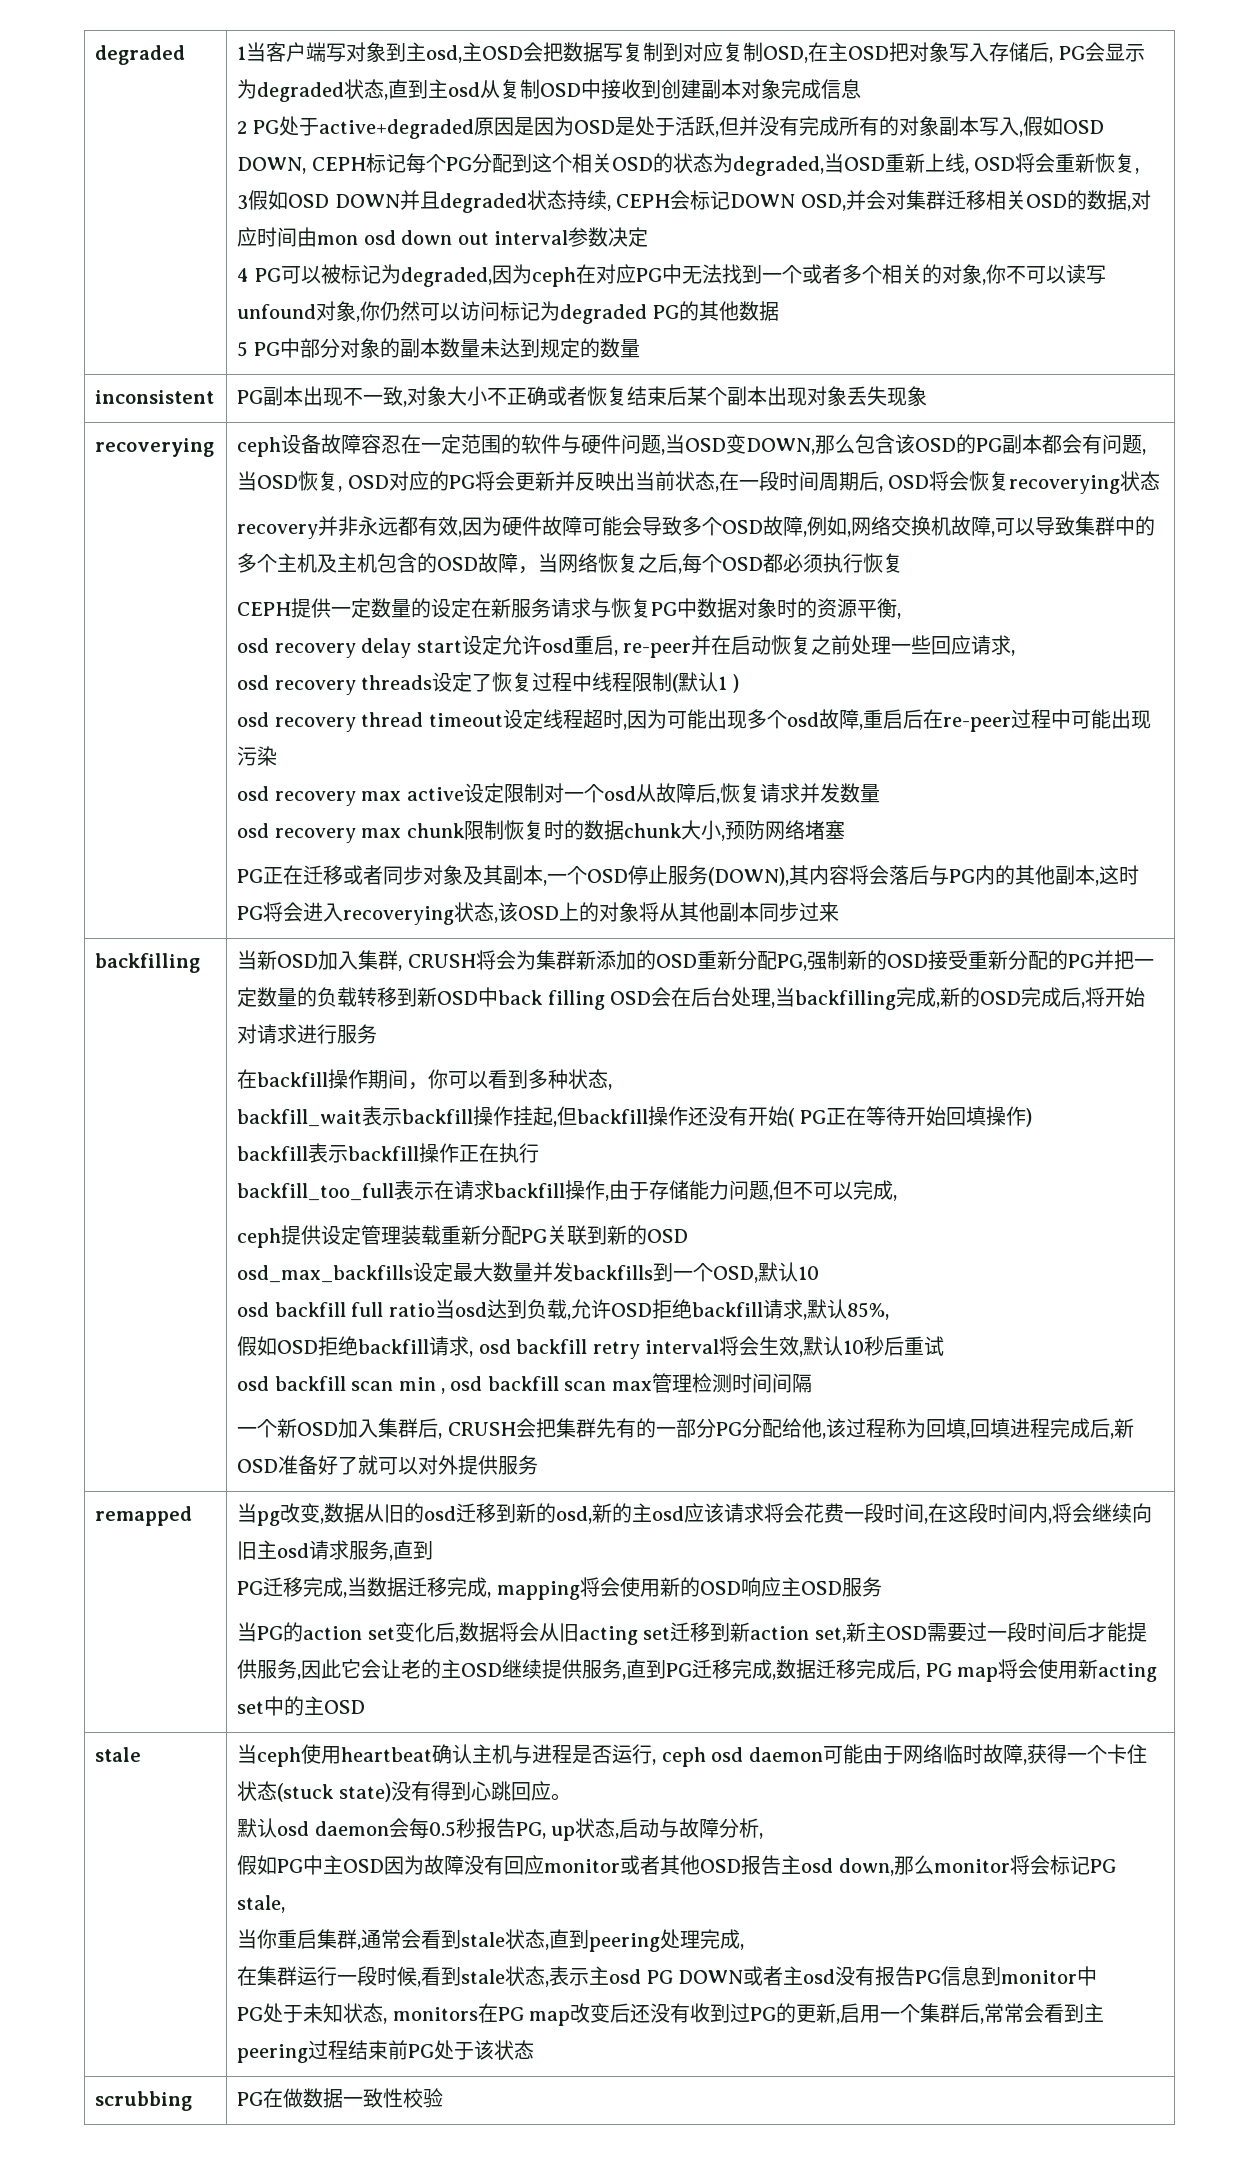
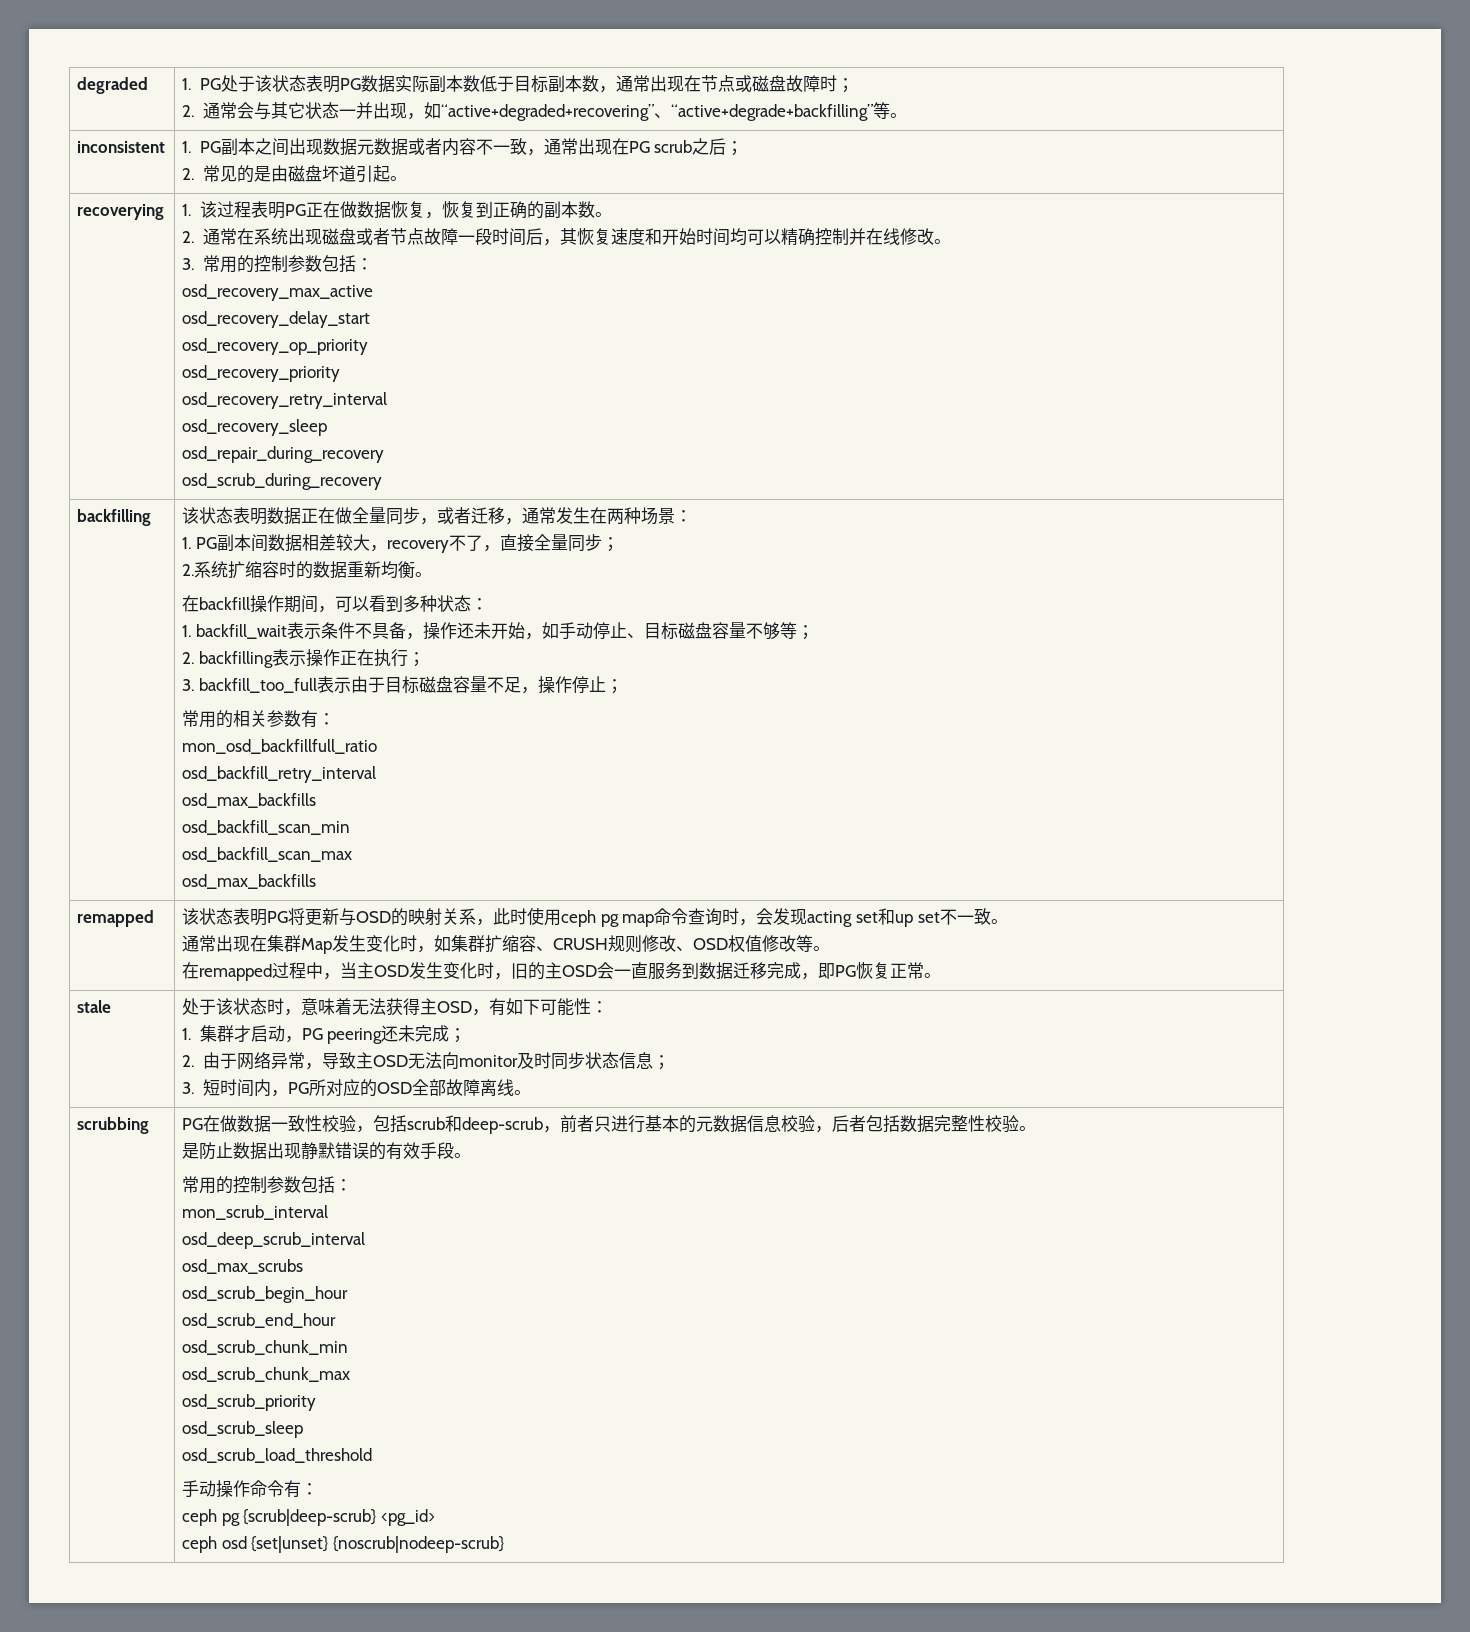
[237,42,1145,63] [237,79,862,102] [237,116,1104,139] [237,153,1140,176] [237,190,1151,213] [237,227,649,247] [237,264,1106,287] [237,301,779,324] [237,338,640,358] [95,390,215,404] [237,386,928,407] [95,438,215,457] [237,434,1147,457] [237,471,1161,494] [237,516,1156,539] [237,553,904,574] [237,598,902,619] [237,635,1016,658] [237,672,739,695] [237,709,1151,732] [237,746,278,766] [237,783,880,806] [237,820,845,843] [237,865,1140,886] [237,902,840,925] [95,953,201,973] [237,950,1154,971] [237,987,1146,1010] [237,1024,378,1044] 1当客户端写对象到主osd,主OSD会把数据写复制到对应复制OSD,在主OSD把对象写入存储后, PG会显示为degraded状态,直到主osd从复制OSD中接收到创建副本对象完成信息 // 2 PG处于active+degraded原因是因为OSD是处于活跃,但并没有完成所有的对象副本写入,假如OSD DOWN, CEPH标记每个PG分配到这个相关OSD的状态为degraded,当OSD重新上线, OSD将会重新恢复, // 3假如OSD DOWN并且degraded状态持续, CEPH会标记DOWN OSD,并会对集群迁移相关OSD的数据,对应时间由mon osd down out interval参数决定 // 4 PG可以被标记为degraded,因为ceph在对应PG中无法找到一个或者多个相关的对象,你不可以读写unfound对象,你仍然可以访问标记为degraded PG的其他数据 // 5 PG中部分对象的副本数量未达到规定的数量 // inconsistent | PG副本出现不一致,对象大小不正确或者恢复结束后某个副本出现对象丢失现象 // recoverying | ceph设备故障容忍在一定范围的软件与硬件问题,当OSD变DOWN,那么包含该OSD的PG副本都会有问题,当OSD恢复, OSD对应的PG将会更新并反映出当前状态,在一段时间周期后, OSD将会恢复recoverying状态 // recovery并非永远都有效,因为硬件故障可能会导致多个OSD故障,例如,网络交换机故障,可以导致集群中的多个主机及主机包含的OSD故障，当网络恢复之后,每个OSD都必须执行恢复 // CEPH提供一定数量的设定在新服务请求与恢复PG中数据对象时的资源平衡, // osd recovery delay start设定允许osd重启, re-peer并在启动恢复之前处理一些回应请求, // osd recovery threads设定了恢复过程中线程限制(默认1 ) // osd recovery thread timeout设定线程超时,因为可能出现多个osd故障,重启后在re-peer过程中可能出现污染 // osd recovery max active设定限制对一个osd从故障后,恢复请求并发数量 // osd recovery max chunk限制恢复时的数据chunk大小,预防网络堵塞 // PG正在迁移或者同步对象及其副本,一个OSD停止服务(DOWN),其内容将会落后与PG内的其他副本,这时PG将会进入recoverying状态,该OSD上的对象将从其他副本同步过来 // backfilling | 当新OSD加入集群, CRUSH将会为集群新添加的OSD重新分配PG,强制新的OSD接受重新分配的PG并把一定数量的负载转移到新OSD中back filling OSD会在后台处理,当backfilling完成,新的OSD完成后,将开始对请求进行服务 -> [182,75,854,93] [182,102,907,121] [77,141,166,153] [182,138,744,156] [182,165,407,183] [77,204,165,220] [182,201,612,219] [182,228,951,246] [182,255,373,273] [182,284,374,301] [182,311,371,328] [182,338,369,355] [182,365,341,382] [182,392,388,409] [182,419,328,436] [182,446,385,463] [182,473,383,490] [77,509,152,526] [182,507,693,525] [182,534,619,553] [182,561,433,579] 1. PG处于该状态表明PG数据实际副本数低于目标副本数，通常出现在节点或磁盘故障时； // 2.通常会与其它状态一并出现，如“active+degraded+recovering”、“active+degrade+backfilling”等。 // inconsistent | 1. PG副本之间出现数据元数据或者内容不一致，通常出现在PG scrub之后； // 2.常见的是由磁盘坏道引起。 // recoverying | 1.该过程表明PG正在做数据恢复，恢复到正确的副本数。 // 2.通常在系统出现磁盘或者节点故障一段时间后，其恢复速度和开始时间均可以精确控制并在线修改。 // 3.常用的控制参数包括： // osd_recovery_max_active // osd_recovery_delay_start // osd_recovery_op_priority // osd_recovery_priority // osd_recovery_retry_interval // osd_recovery_sleep // osd_repair_during_recovery // osd_scrub_during_recovery // backfilling | 该状态表明数据正在做全量同步，或者迁移，通常发生在两种场景： // 1. PG副本间数据相差较大，recovery不了，直接全量同步； // 2.系统扩缩容时的数据重新均衡。
[428,1069,449,1089] 你 -> (336, 609) none
[608,1084,613,1090] , // -> [471,598,489,610] [182,625,192,637] ： // 1.
[402,1106,1032,1127] [237,1143,420,1163] backfill操作挂起,但backfill操作还没有开始( PG正在等待开始回填操作) // backfill表示backfill -> [320,622,814,640] [182,649,306,668] 条件不具备，操作还未开始，如手动停止、目标磁盘容量不够等； // 2. backfilling表示
(540, 1153) // -> [407,652,425,667] [182,679,195,691] ； // 3.
[434,1180,898,1201] [237,1225,689,1248] [237,1262,820,1283] [237,1299,889,1320] [237,1336,945,1359] [237,1373,812,1394] [237,1418,1134,1439] [237,1455,539,1475] [95,1506,193,1526] [237,1503,1153,1526] [237,1540,434,1561] [237,1577,882,1600] [237,1622,1147,1645] [237,1659,1158,1682] [237,1696,366,1716] [95,1747,142,1762] [237,1744,1147,1767] [237,1781,571,1802] [237,1818,764,1841] [237,1855,1116,1876] [237,1895,286,1913] [237,1929,745,1952] [237,1966,1098,1987] [237,2003,1105,2026] [237,2040,535,2063] 在请求backfill操作,由于存储能力问题,但不可以完成, // ceph提供设定管理装载重新分配PG关联到新的OSD // osd_max_backfills设定最大数量并发backfills到一个OSD,默认10 // osd backfill full ratio当osd达到负载,允许OSD拒绝backfill请求,默认85%, // 假如OSD拒绝backfill请求, osd backfill retry interval将会生效,默认10秒后重试 // osd backfill scan min , osd backfill scan max管理检测时间间隔 // 一个新OSD加入集群后, CRUSH会把集群先有的一部分PG分配给他,该过程称为回填,回填进程完成后,新OSD准备好了就可以对外提供服务 // remapped | 当pg改变,数据从旧的osd迁移到新的osd,新的主osd应该请求将会花费一段时间,在这段时间内,将会继续向旧主osd请求服务,直到 // PG迁移完成,当数据迁移完成, mapping将会使用新的OSD响应主OSD服务 // 当PG的action set变化后,数据将会从旧acting set迁移到新action set,新主OSD需要过一段时间后才能提供服务,因此它会让老的主OSD继续提供服务,直到PG迁移完成,数据迁移完成后, PG map将会使用新acting set中的主OSD // stale | 当ceph使用heartbeat确认主机与进程是否运行, ceph osd daemon可能由于网络临时故障,获得一个卡住状态(stuck state)没有得到心跳回应。 // 默认osd daemon会每0.5秒报告PG, up状态,启动与故障分析, // 假如PG中主OSD因为故障没有回应monitor或者其他OSD报告主osd down,那么monitor将会标记PG stale, // 当你重启集群,通常会看到stale状态,直到peering处理完成, // 在集群运行一段时候,看到stale状态,表示主osd PG DOWN或者主osd没有报告PG信息到monitor中 // PG处于未知状态, monitors在PG map改变后还没有收到过PG的更新,启用一个集群后,常常会看到主peering过程结束前PG处于该状态 -> [350,676,623,694] [182,710,336,728] [182,739,378,754] [182,766,377,783] [182,793,317,808] [182,820,351,835] [182,847,353,862] [182,874,317,889] [77,910,155,927] [182,907,1008,927] [182,935,831,954] [182,962,942,981] [77,1000,112,1013] [182,998,609,1016] [182,1025,467,1044] [182,1052,670,1070] [182,1079,531,1097] 由于目标磁盘容量不足，操作停止； // 常用的相关参数有： // mon_osd_backfillfull_ratio // osd_backfill_retry_interval // osd_max_backfills // osd_backfill_scan_min // osd_backfill_scan_max // osd_max_backfills // remapped | 该状态表明PG将更新与OSD的映射关系，此时使用ceph pg map命令查询时，会发现acting set和up set不一致。 // 通常出现在集群Map发生变化时，如集群扩缩容、CRUSH规则修改、OSD权值修改等。 // 在remapped过程中，当主OSD发生变化时，旧的主OSD会一直服务到数据迁移完成，即PG恢复正常。 // stale | 处于该状态时，意味着无法获得主OSD，有如下可能性： // 1.集群才启动，PG peering还未完成； // 2.由于网络异常，导致主OSD无法向monitor及时同步状态信息； // 3.短时间内，PG所对应的OSD全部故障离线。
(444, 2098) none -> [356,1115,1037,1134] [182,1142,472,1160] [182,1176,353,1194] [182,1205,329,1220] [182,1232,366,1249] [182,1259,304,1274] [182,1286,349,1303] [182,1313,337,1328] [182,1340,349,1355] [182,1367,351,1382] [182,1394,317,1411] [182,1421,304,1438] [182,1448,373,1463] [182,1480,319,1498] [182,1509,435,1526] [182,1536,504,1553] ，包括scrub和deep-scrub，前者只进行基本的元数据信息校验，后者包括数据完整性校验。 // 是防止数据出现静默错误的有效手段。 // 常用的控制参数包括： // mon_scrub_interval // osd_deep_scrub_interval // osd_max_scrubs // osd_scrub_begin_hour // osd_scrub_end_hour // osd_scrub_chunk_min // osd_scrub_chunk_max // osd_scrub_priority // osd_scrub_sleep // osd_scrub_load_threshold // 手动操作命令有： // ceph pg {scrub|deep-scrub} <pg_id> // ceph osd {set|unset} {noscrub|nodeep-scrub}

